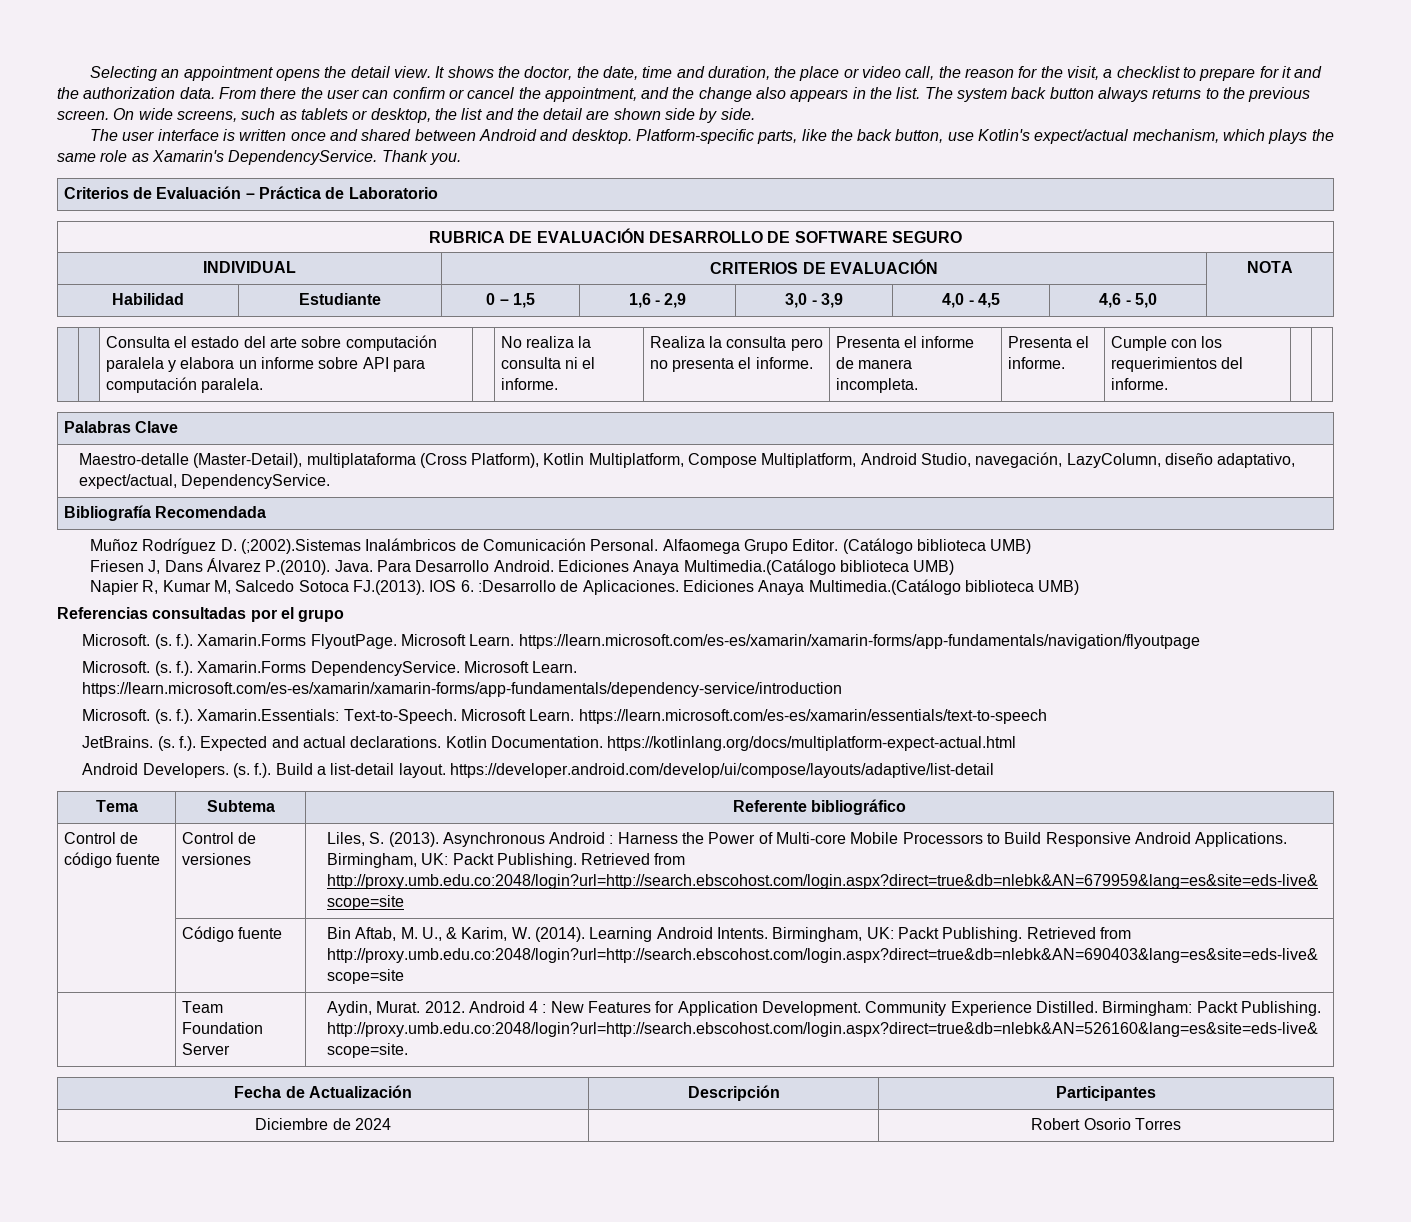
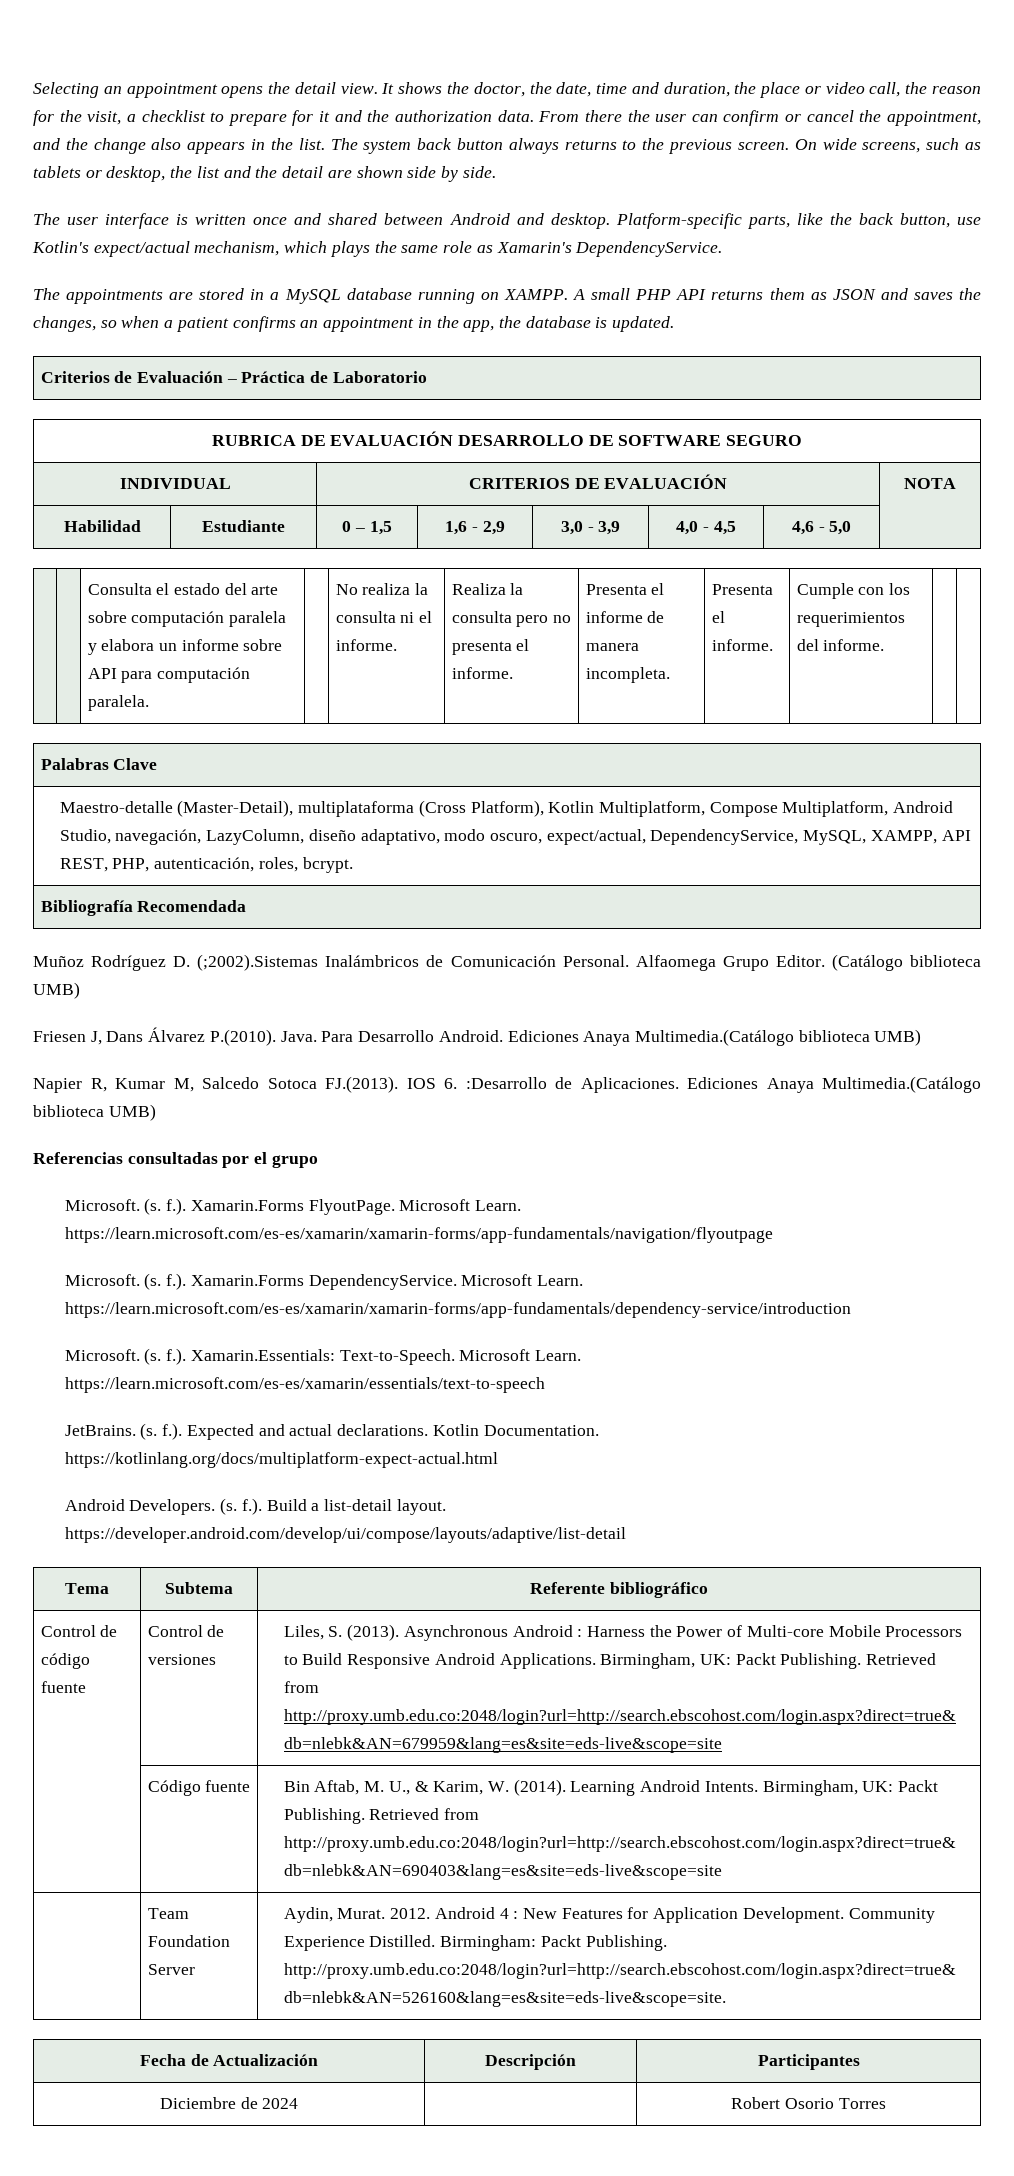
[381,150,461,165] Thank you. -> [33,288,981,304] [33,316,675,332] // The appointments are stored in a MySQL database running on XAMPP. A small PHP API returns them as JSON and saves the changes, so when a patient confirms an appointment in the app, the database is updated.
[78,474,331,489] expect/actual, DependencyService. -> [444,829,971,845] [59,857,353,873] modo oscuro, expect/actual, DependencyService, MySQL, XAMPP, API REST, PHP, autenticación, roles, bcrypt.

